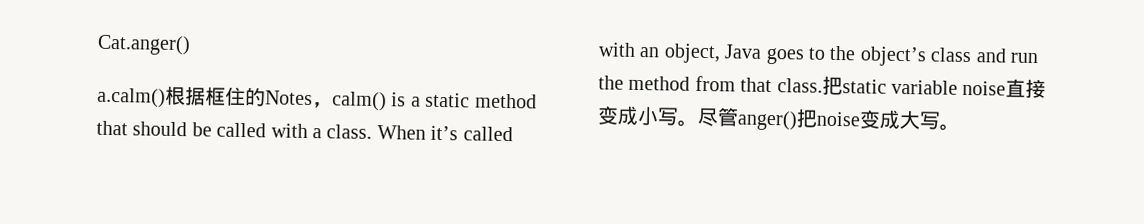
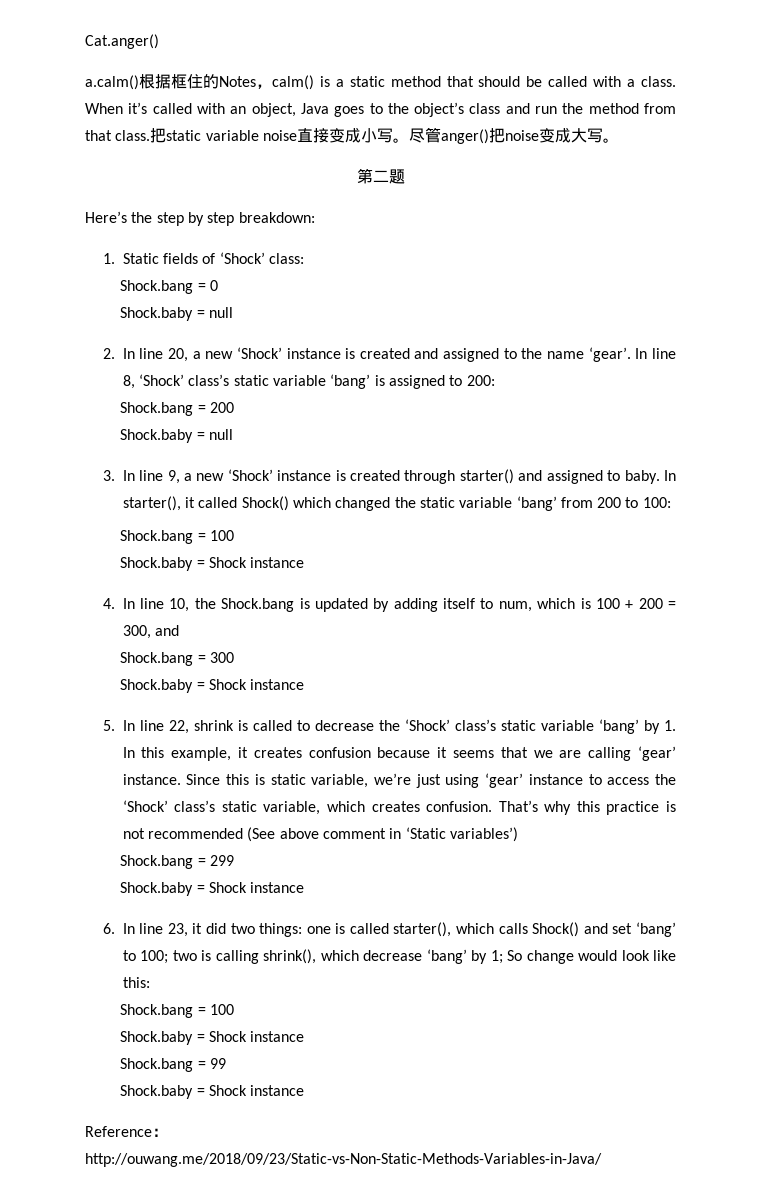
(960, 127) none -> [356,168,405,184] [85,211,315,226] [102,252,304,264] [120,280,218,294] [120,307,233,321] [102,347,677,362] [122,374,495,389] [120,402,234,416] [120,429,233,443] [102,469,676,484] [122,496,671,511] [120,530,234,544] [120,557,305,571] [102,598,676,612] [122,625,179,639] [120,652,234,666] [120,679,305,693] [102,719,677,734] [122,746,676,761] [122,773,677,788] [122,800,676,815] [122,827,518,842] [120,855,234,869] [120,882,305,896] [102,922,677,937] [122,949,676,964] [122,977,150,988] [120,1004,234,1018] [120,1031,305,1045] [120,1058,226,1072] [120,1085,305,1099] [85,1126,168,1137] [85,1153,602,1167] // 第二题 // Here’s the step by step breakdown: // 1. Static fields of ‘Shock’ class: // Shock.bang = 0 // Shock.baby = null // 2. In line 20, a new ‘Shock’ instance is created and assigned to the name ‘gear’. In line 8, ‘Shock’ class’s static variable ‘bang’ is assigned to 200: // Shock.bang = 200 // Shock.baby = null // 3. In line 9, a new ‘Shock’ instance is created through starter() and assigned to baby. In starter(), it called Shock() which changed the static variable ‘bang’ from 200 to 100: // Shock.bang = 100 // Shock.baby = Shock instance // 4. In line 10, the Shock.bang is updated by adding itself to num, which is 100 + 200 = 300, and // Shock.bang = 300 // Shock.baby = Shock instance // 5. In line 22, shrink is called to decrease the ‘Shock’ class’s static variable ‘bang’ by 1. In this example, it creates confusion because it seems that we are calling ‘gear’ instance. Since this is static variable, we’re just using ‘gear’ instance to access the ‘Shock’ class’s static variable, which creates confusion. That’s why this practice is not recommended (See above comment in ‘Static variables’) // Shock.bang = 299 // Shock.baby = Shock instance // 6. In line 23, it did two things: one is called starter(), which calls Shock() and set ‘bang’ to 100; two is calling shrink(), which decrease ‘bang’ by 1; So change would look like this: // Shock.bang = 100 // Shock.baby = Shock instance // Shock.bang = 99 // Shock.baby = Shock instance // Reference：http://ouwang.me/2018/09/23/Static-vs-Non-Static-Methods-Variables-in-Java/

